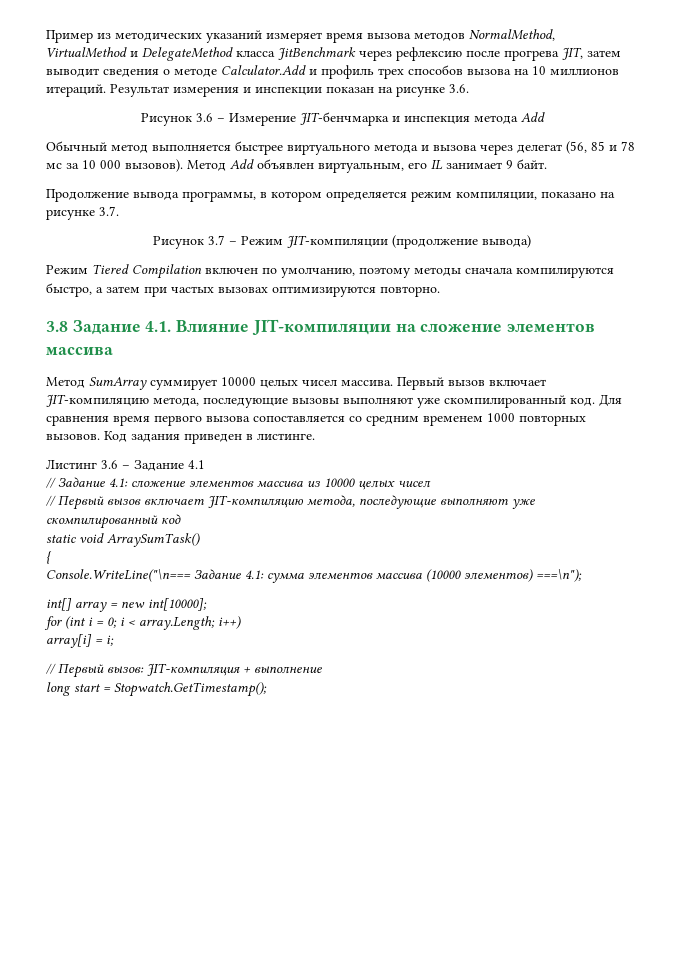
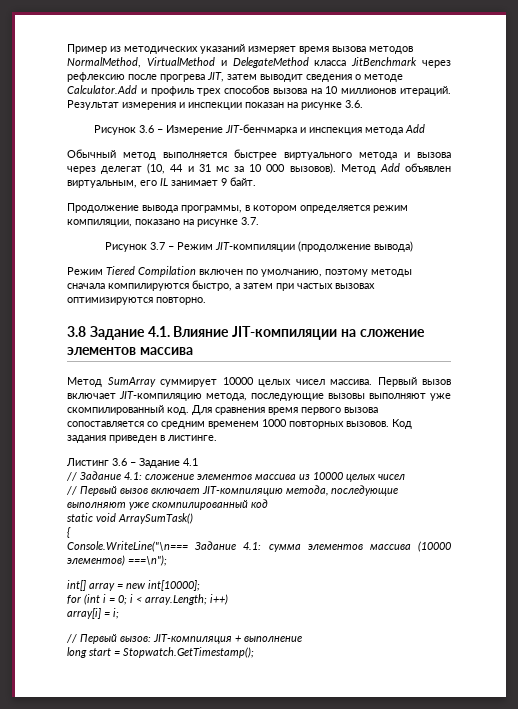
[566,141,635,154] (56, 85 и 78 -> [147,163,211,174] (10, 44 и 31

